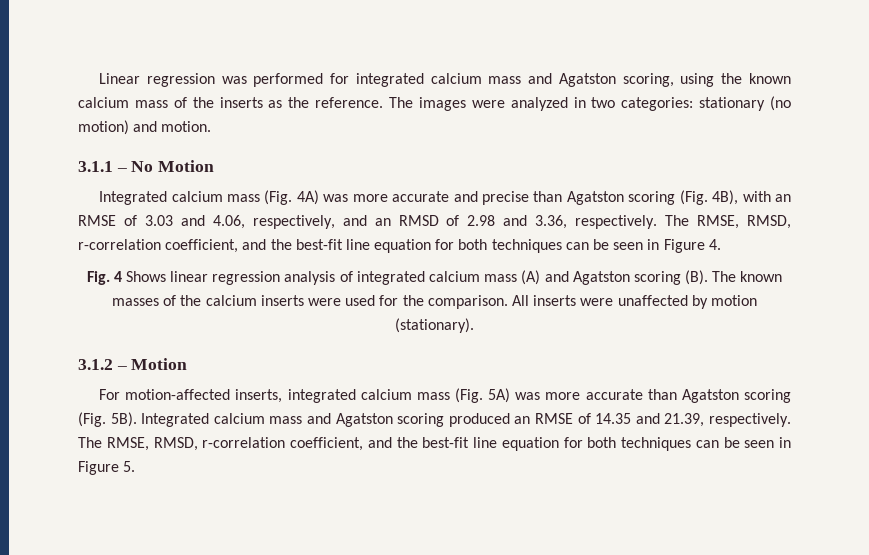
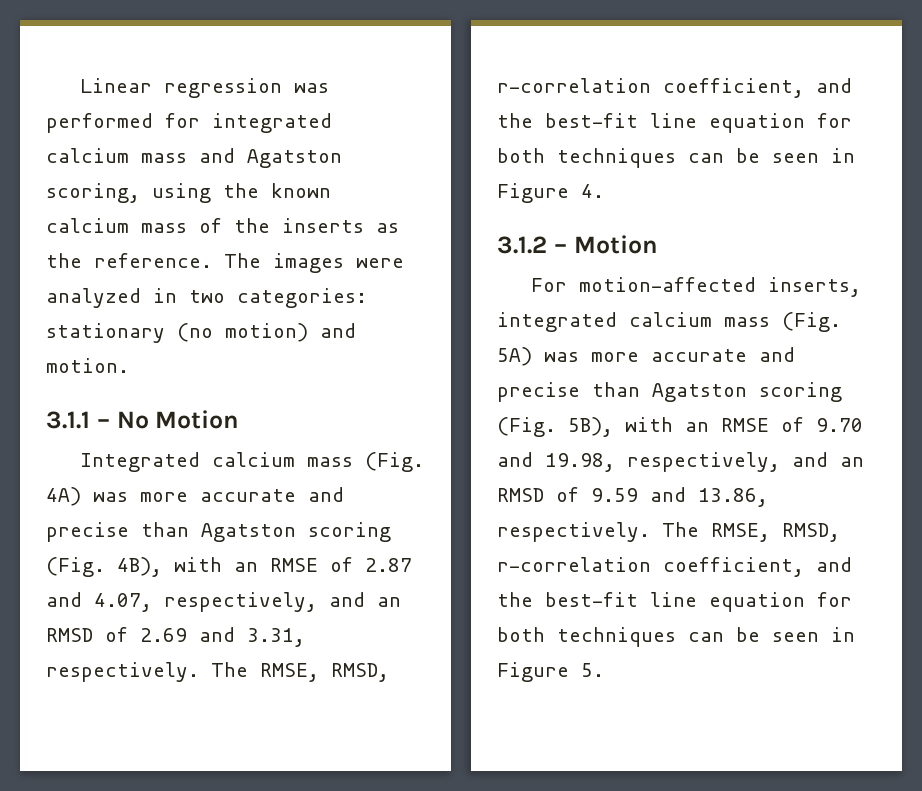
[144,215,568,229] 3.03 and 4.06, respectively, and an RMSD of 2.98 and 3.36, -> [365,558,412,572] [46,592,401,612] [46,627,305,647] 2.87 and 4.07, respectively, and an RMSD of 2.69 and 3.31,
[86,270,783,285] [112,295,757,309] [395,318,474,333] // Fig. 4 Shows linear regression analysis of integrated calcium mass (A) and Agatston scoring (B). The known masses of the calcium inserts were used for the comparison. All inserts were unaffected by motion (stationary). -> (604, 191) none
[647,389,792,403] [78,412,705,427] than Agatston scoring (Fig. 5B). Integrated calcium mass and Agatston scoring produced an RMSE of 14.35 and 21.39, -> [759,347,795,362] [497,382,842,402] [497,417,863,437] [497,452,864,472] [497,487,768,507] and precise than Agatston scoring (Fig. 5B), with an RMSE of 9.70 and 19.98, respectively, and an RMSD of 9.59 and 13.86,

